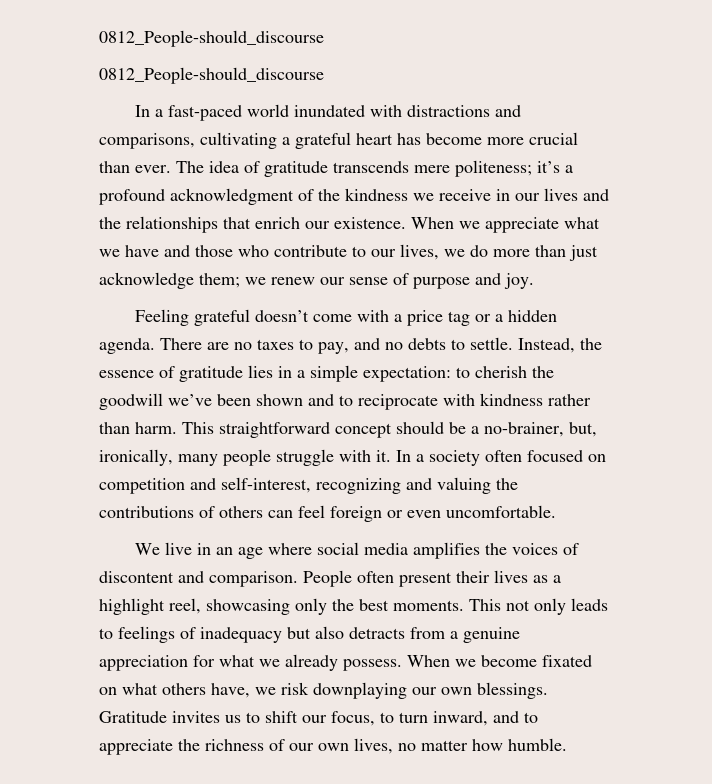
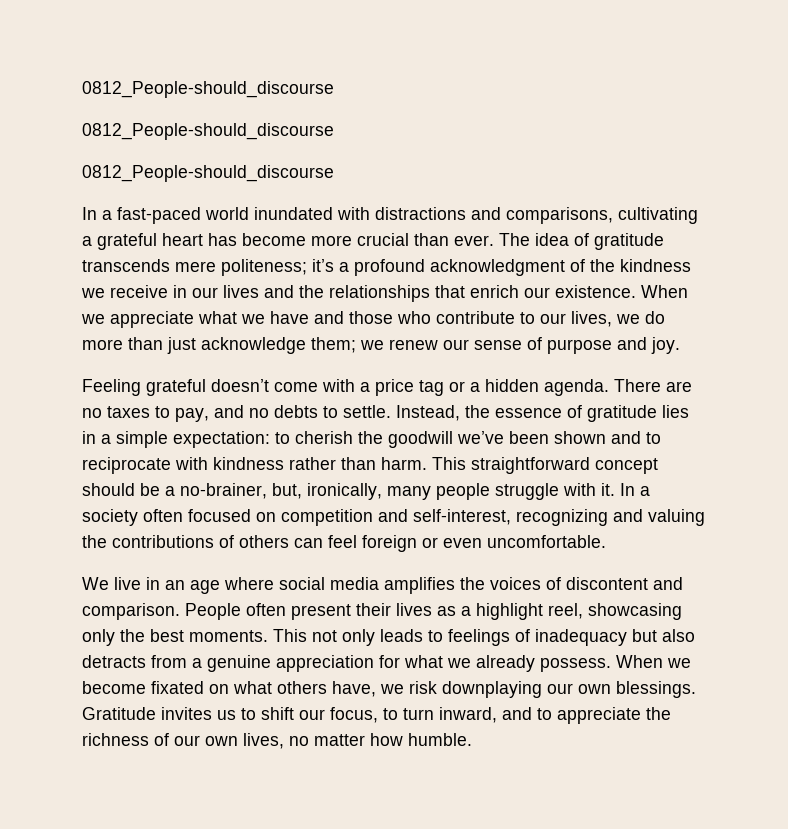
[99,30,324,47] [99,67,324,84] 0812_People-should_discourse // 0812_People-should_discourse -> [82,81,334,98] [82,123,334,140] [82,165,334,182] 0812_People-should_discourse // 0812_People-should_discourse // 0812_People-should_discourse

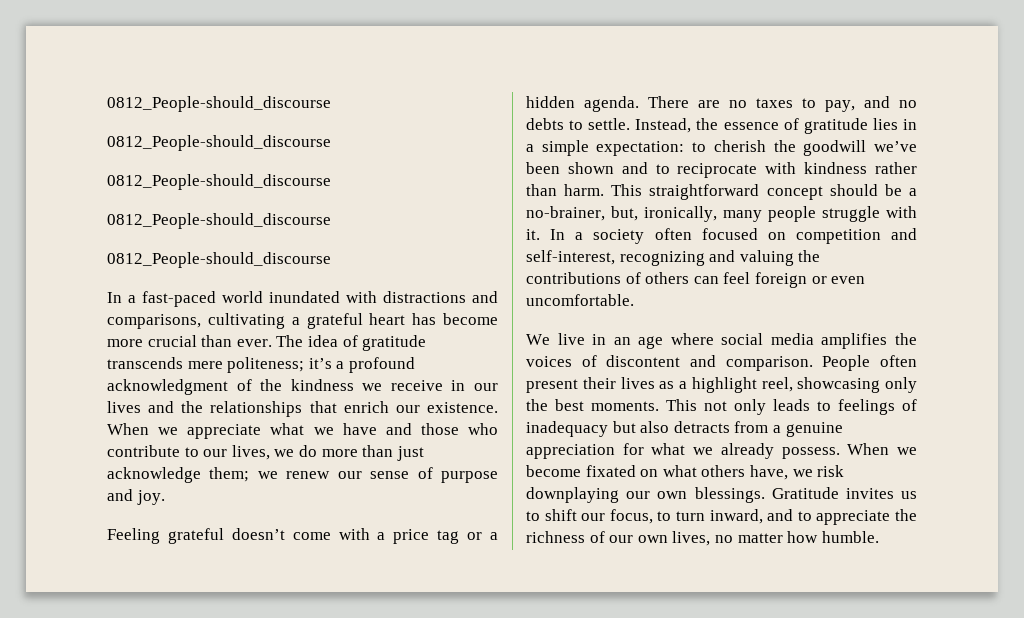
[82,81,334,98] [82,123,334,140] [82,165,334,182] 0812_People-should_discourse // 0812_People-should_discourse // 0812_People-should_discourse -> [107,96,331,112] [107,135,331,151] [107,174,331,190] [107,213,331,229] [107,252,331,268] 0812_People-should_discourse // 0812_People-should_discourse // 0812_People-should_discourse // 0812_People-should_discourse // 0812_People-should_discourse

